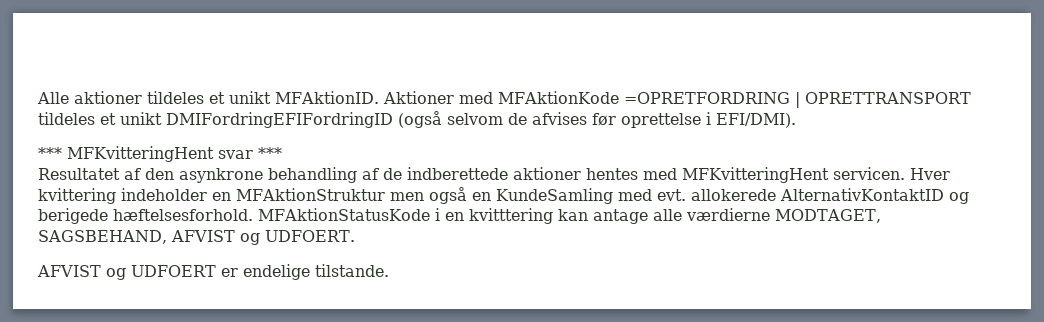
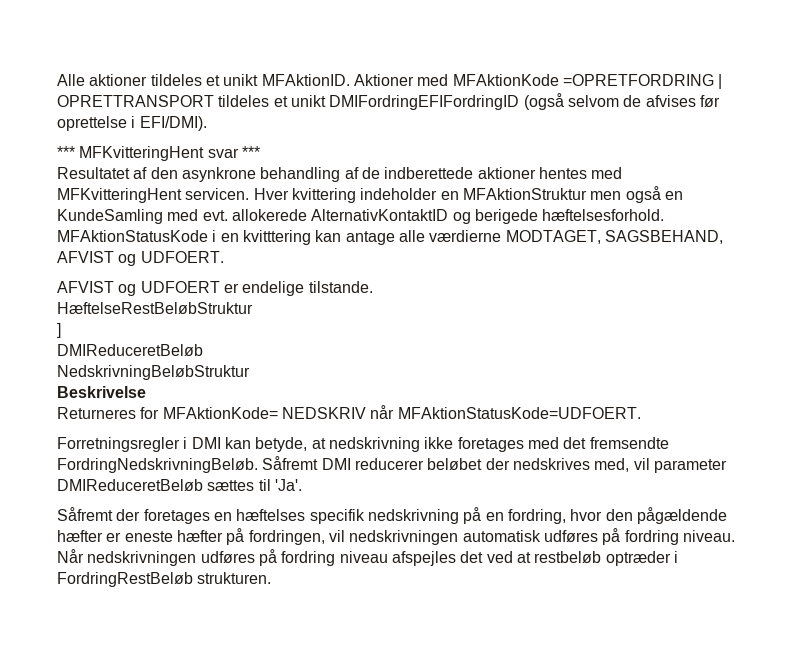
(389, 270) none -> [57,302,253,314] [57,323,61,338] [57,344,203,356] [57,365,250,380] [57,386,146,398] [57,405,641,419] [57,437,669,452] [57,456,727,473] [57,479,302,491] [57,507,727,524] [57,528,735,545] [57,549,678,566] [57,572,272,587] // HæftelseRestBeløbStruktur // ] // DMIReduceretBeløb // NedskrivningBeløbStruktur // Beskrivelse // Returneres for MFAktionKode= NEDSKRIV når MFAktionStatusKode=UDFOERT. // Forretningsregler i DMI kan betyde, at nedskrivning ikke foretages med det fremsendte FordringNedskrivningBeløb. Såfremt DMI reducerer beløbet der nedskrives med, vil parameter DMIReduceretBeløb sættes til 'Ja'. // Såfremt der foretages en hæftelses specifik nedskrivning på en fordring, hvor den pågældende hæfter er eneste hæfter på fordringen, vil nedskrivningen automatisk udføres på fordring niveau. Når nedskrivningen udføres på fordring niveau afspejles det ved at restbeløb optræder i FordringRestBeløb strukturen.

